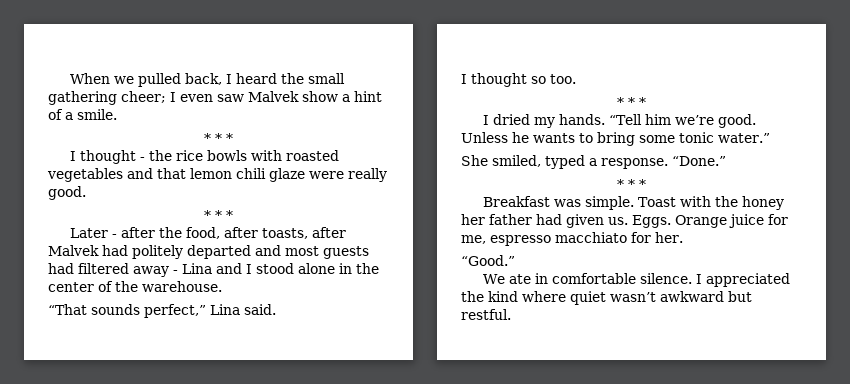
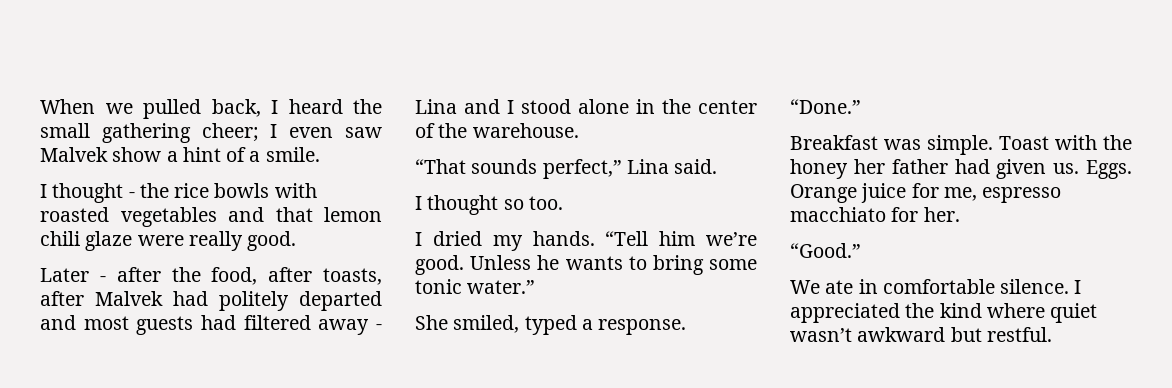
[204,133,233,143] // * * * -> (320, 154) none
[204,210,233,220] // * * * -> (297, 241) none
[617,97,646,107] // * * * -> (563, 203) none
[617,179,646,189] // * * * -> (861, 106) none

